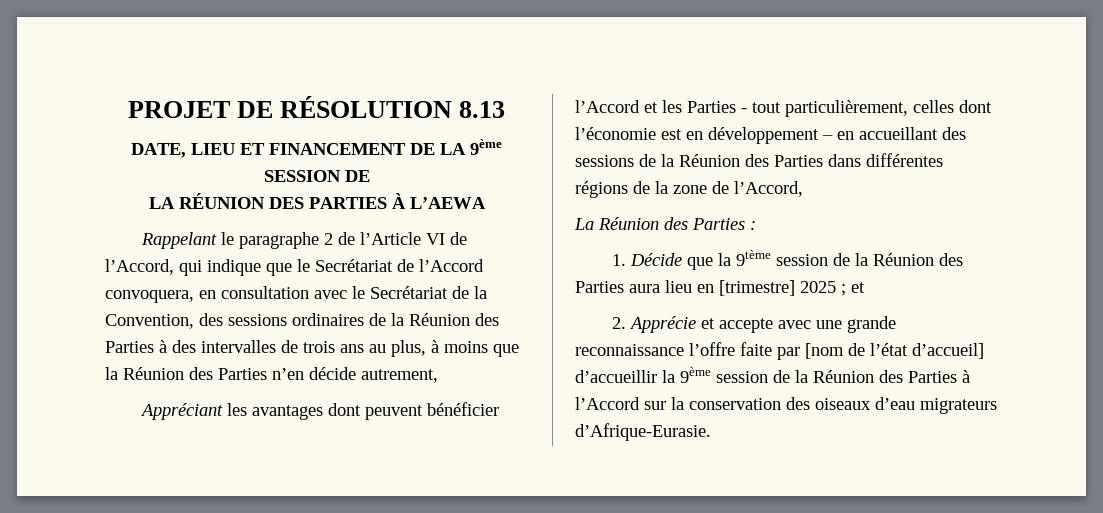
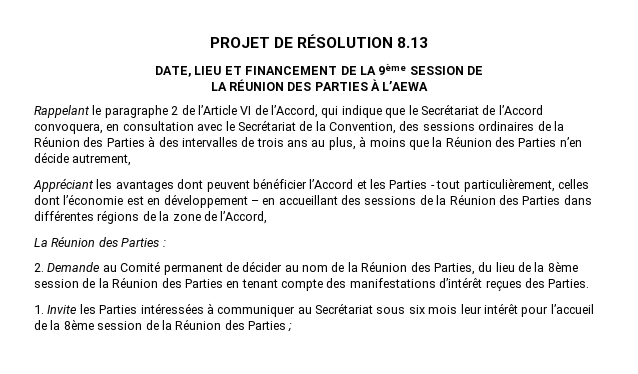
[611,250,963,270] [575,280,865,296] [611,316,896,333] [575,342,984,360] [575,367,970,383] [575,397,997,414] [575,423,711,441] 1. Décide que la 9tème session de la Réunion des Parties aura lieu en [trimestre] 2025 ; et // 2. Apprécie et accepte avec une grande reconnaissance l’offre faite par [nom de l’état d’accueil] d’accueillir la 9ème session de la Réunion des Parties à l’Accord sur la conservation des oiseaux d’eau migrateurs d’Afrique-Eurasie. -> [34,261,578,275] [34,277,590,291] [34,303,594,317] [34,319,293,332] 2. Demande au Comité permanent de décider au nom de la Réunion des Parties, du lieu de la 8ème session de la Réunion des Parties en tenant compte des manifestations d’intérêt reçues des Parties. // 1. Invite les Parties intéressées à communiquer au Secrétariat sous six mois leur intérêt pour l’accueil de la 8ème session de la Réunion des Parties ;

